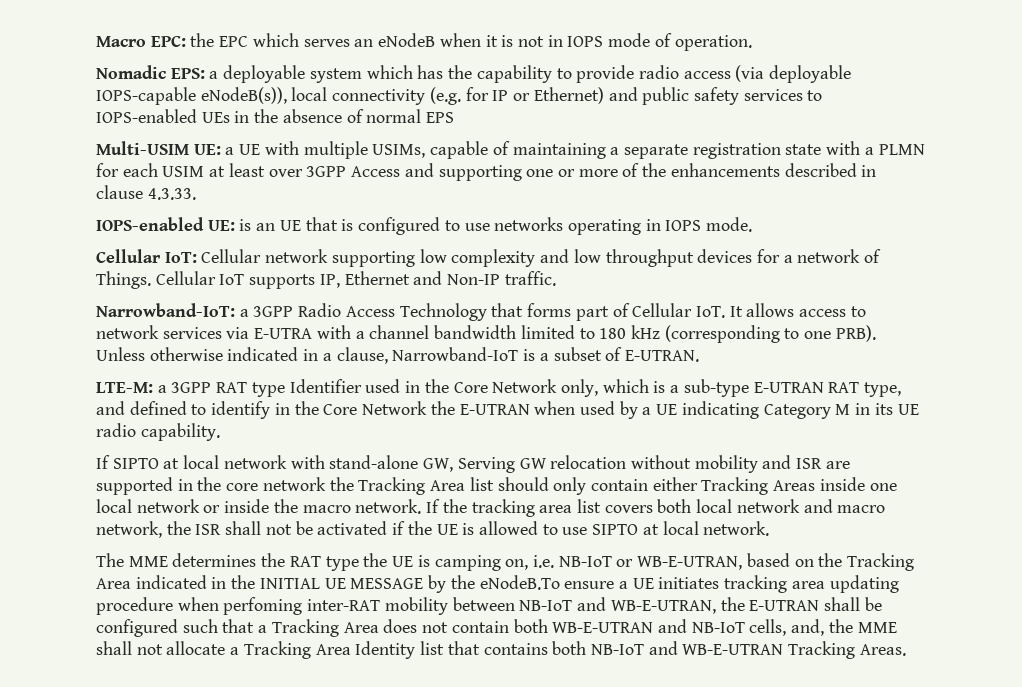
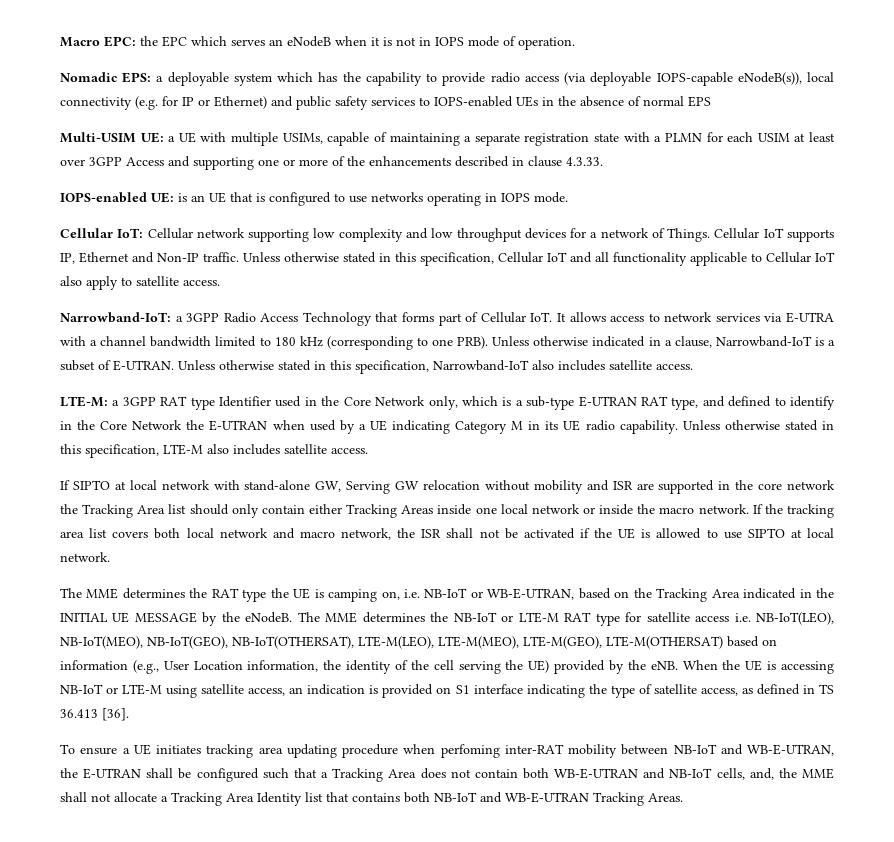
(556, 278) none -> [243,252,835,266] [60,276,220,290] Unless otherwise stated in this specification, Cellular IoT and all functionality applicable to Cellular IoT also apply to satellite access.
(699, 356) none -> [178,360,693,374] Unless otherwise stated in this specification, Narrowband-IoT also includes satellite access.
(220, 432) none -> [682,420,834,431] [60,444,368,458] Unless otherwise stated in this specification, LTE-M also includes satellite access.
[479,575,560,590] eNodeB.To -> [245,612,835,626] [60,636,777,649] [60,660,834,674] [60,684,834,698] [60,708,129,721] [60,744,75,754] eNodeB. The MME determines the NB-IoT or LTE-M RAT type for satellite access i.e. NB-IoT(LEO), NB-IoT(MEO), NB-IoT(GEO), NB-IoT(OTHERSAT), LTE-M(LEO), LTE-M(MEO), LTE-M(GEO), LTE-M(OTHERSAT) based on information (e.g., User Location information, the identity of the cell serving the UE) provided by the eNB. When the UE is accessing NB-IoT or LTE-M using satellite access, an indication is provided on S1 interface indicating the type of satellite access, as defined in TS 36.413 [36]. // To

